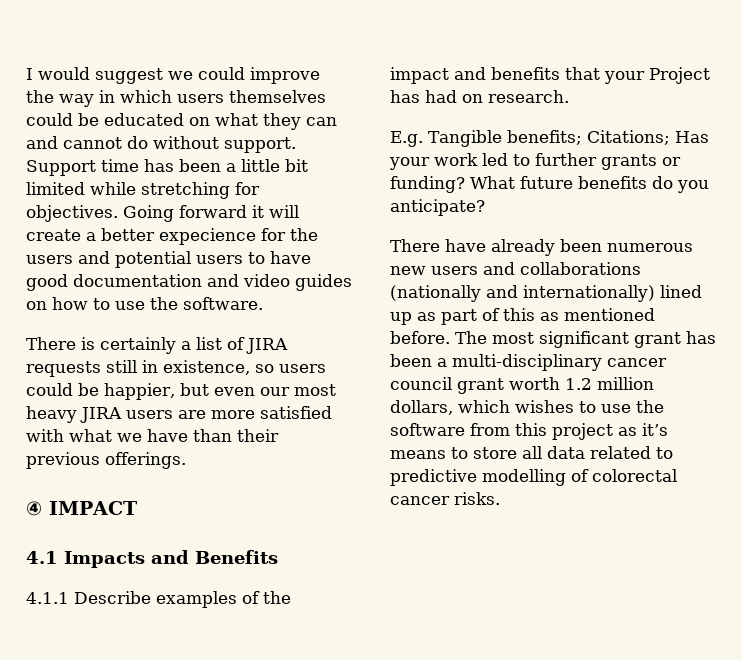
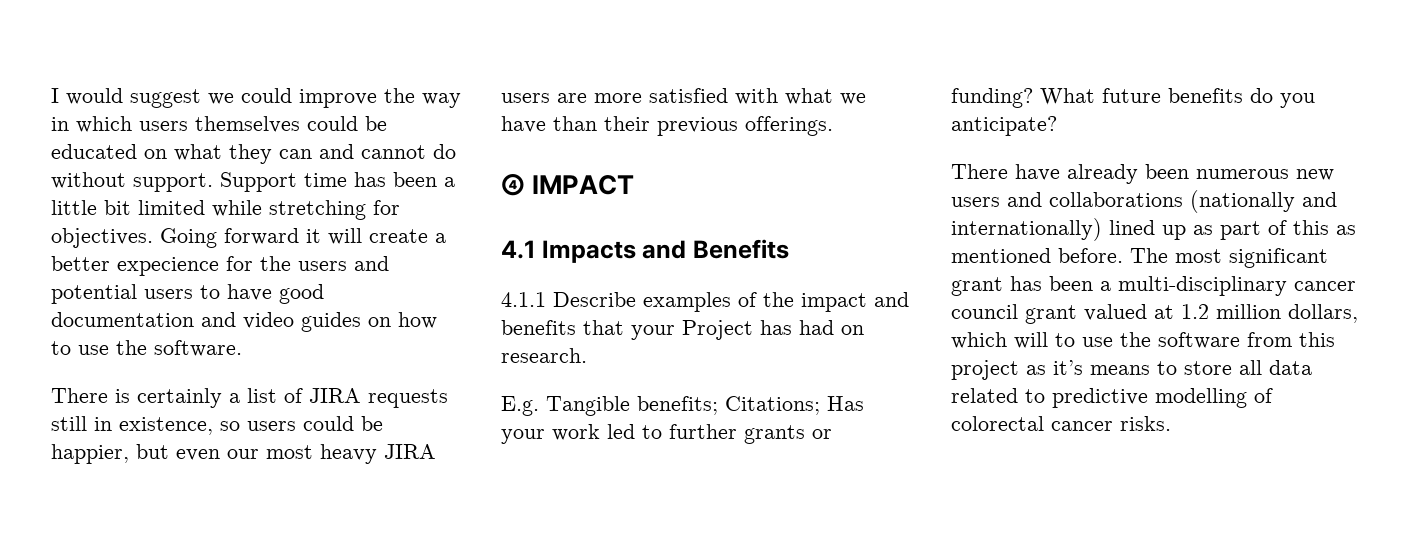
[509,377,560,390] worth -> [1084,304,1174,321] valued at
[515,400,574,413] wishes -> [1014,332,1048,349] will

